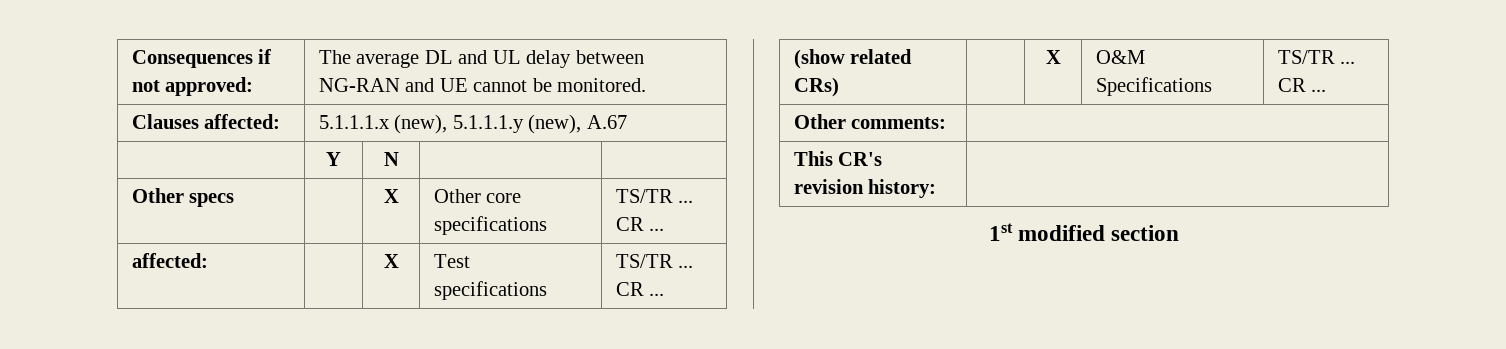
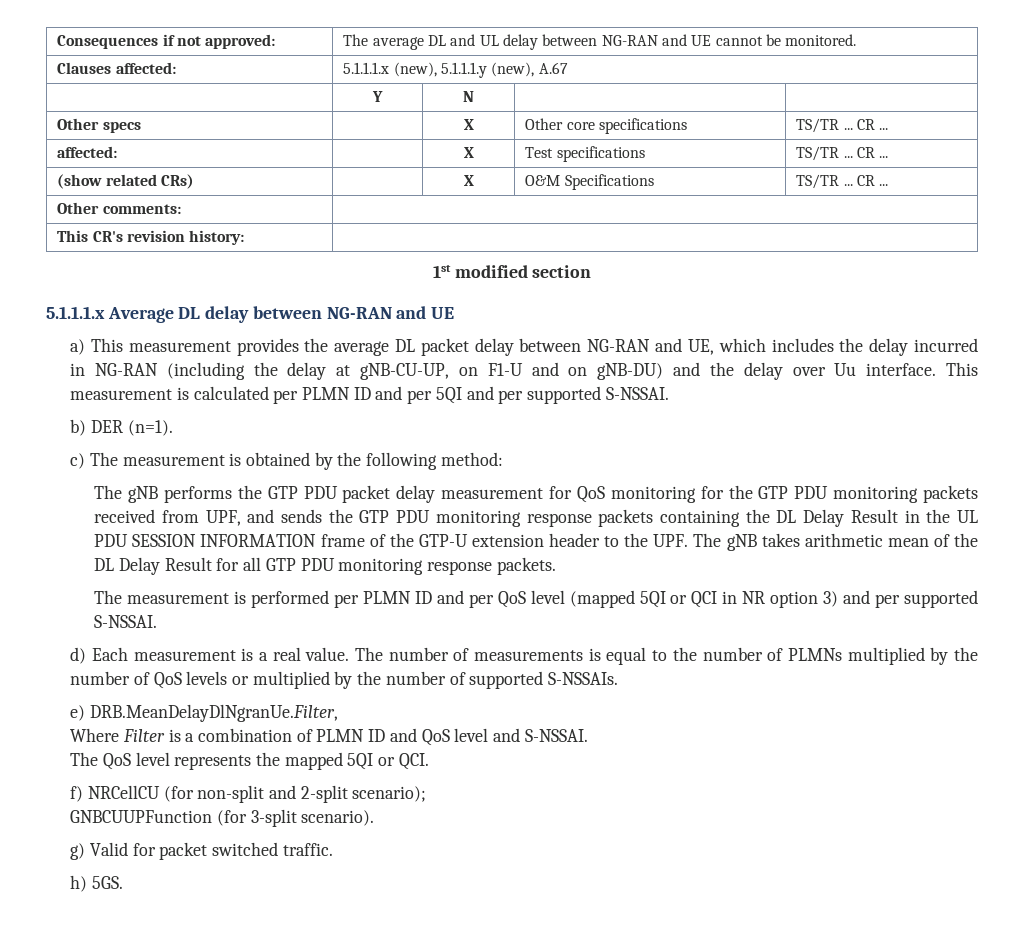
(1180, 233) none -> [46,306,455,323] [70,338,978,356] [70,362,979,380] [70,386,669,404] [70,419,173,436] [70,452,503,470] [94,485,978,503] [94,509,978,527] [94,533,979,551] [94,557,556,575] [94,590,978,608] [94,615,158,628] [70,647,979,665] [70,671,619,689] [70,704,338,722] [70,728,588,746] [70,752,429,770] [70,785,427,803] [70,809,375,827] [70,842,333,860] [70,875,123,892] // 5.1.1.1.x Average DL delay between NG-RAN and UE // a) This measurement provides the average DL packet delay between NG-RAN and UE, which includes the delay incurred in NG-RAN (including the delay at gNB-CU-UP, on F1-U and on gNB-DU) and the delay over Uu interface. This measurement is calculated per PLMN ID and per 5QI and per supported S-NSSAI. // b) DER (n=1). // c) The measurement is obtained by the following method: // The gNB performs the GTP PDU packet delay measurement for QoS monitoring for the GTP PDU monitoring packets received from UPF, and sends the GTP PDU monitoring response packets containing the DL Delay Result in the UL PDU SESSION INFORMATION frame of the GTP-U extension header to the UPF. The gNB takes arithmetic mean of the DL Delay Result for all GTP PDU monitoring response packets. // The measurement is performed per PLMN ID and per QoS level (mapped 5QI or QCI in NR option 3) and per supported S-NSSAI. // d) Each measurement is a real value. The number of measurements is equal to the number of PLMNs multiplied by the number of QoS levels or multiplied by the number of supported S-NSSAIs. // e) DRB.MeanDelayDlNgranUe.Filter, // Where Filter is a combination of PLMN ID and QoS level and S-NSSAI. // The QoS level represents the mapped 5QI or QCI. // f) NRCellCU (for non-split and 2-split scenario); // GNBCUUPFunction (for 3-split scenario). // g) Valid for packet switched traffic. // h) 5GS.

